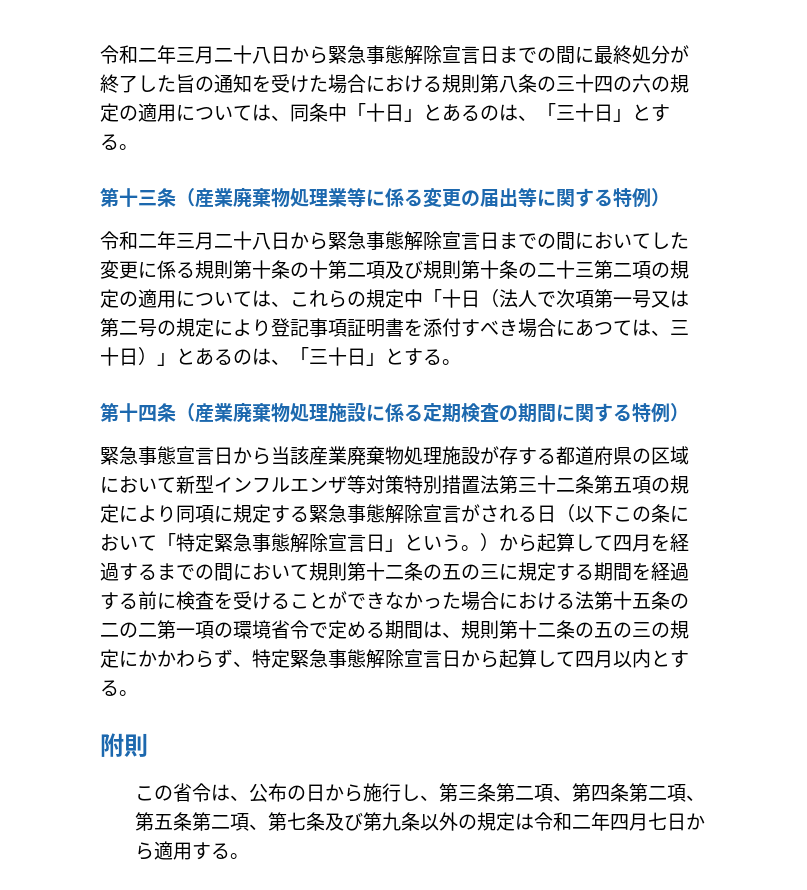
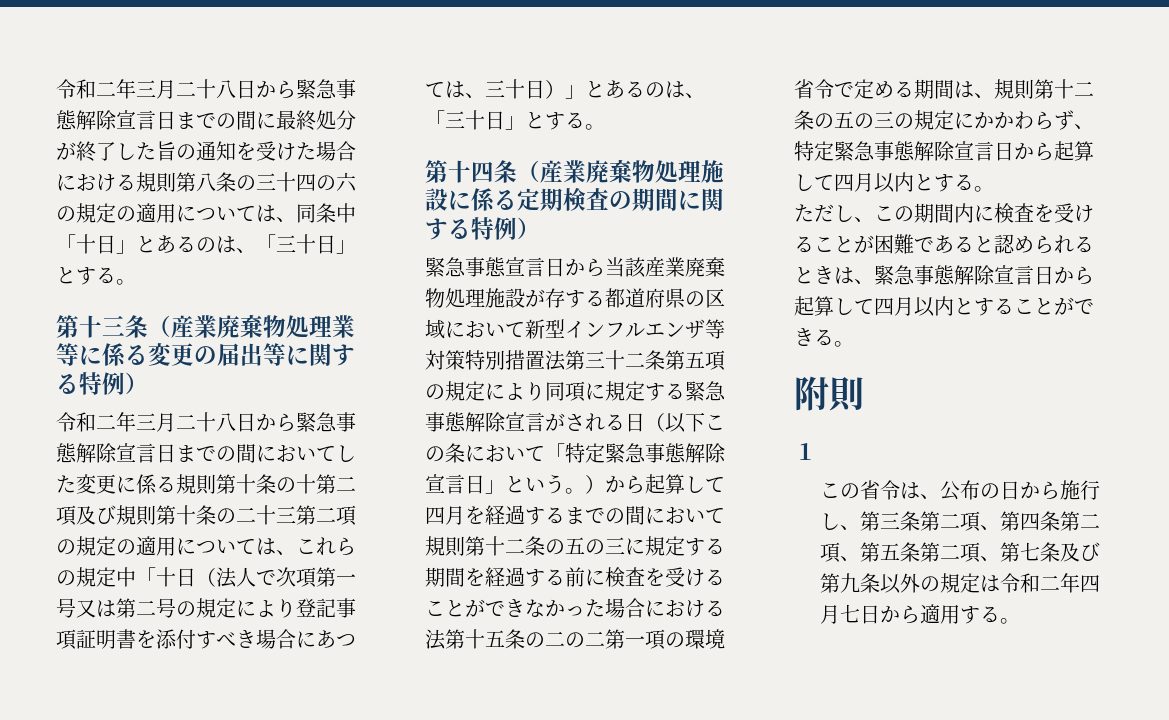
(138, 693) none -> [794,203,1094,223] [794,234,1094,254] [794,265,1094,285] [794,296,1094,317] [794,328,854,347] // ただし、この期間内に検査を受けることが困難であると認められるときは、緊急事態解除宣言日から起算して四月以内とすることができる。
(148, 745) none -> [794,443,817,460] // １

